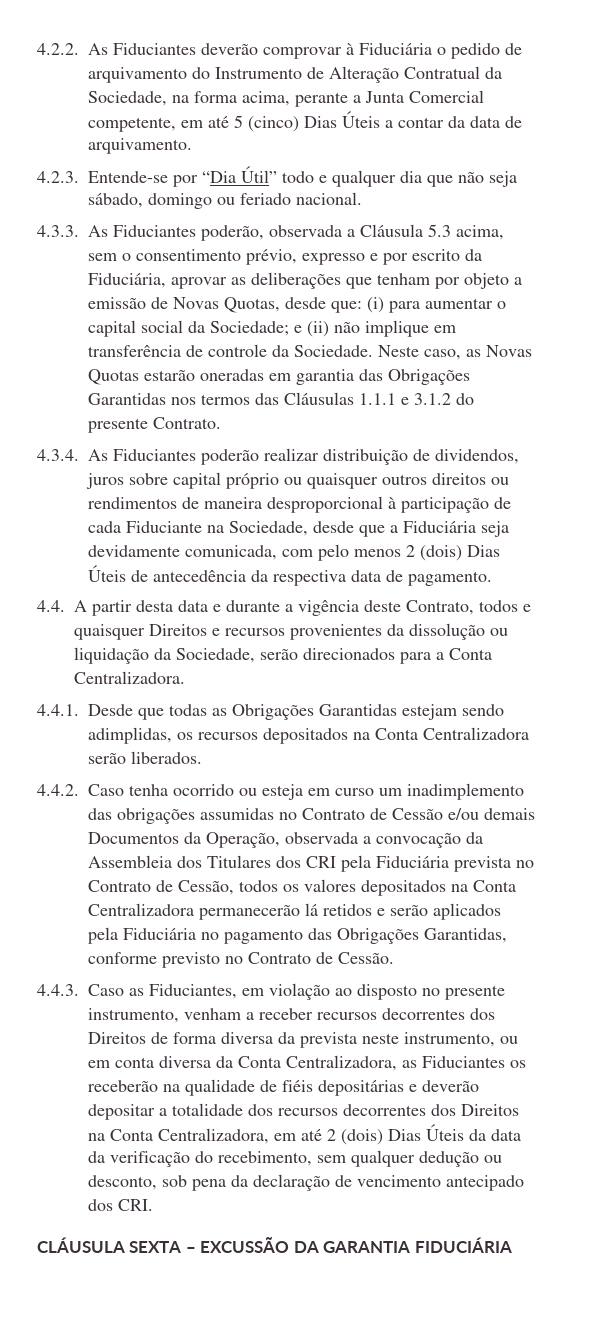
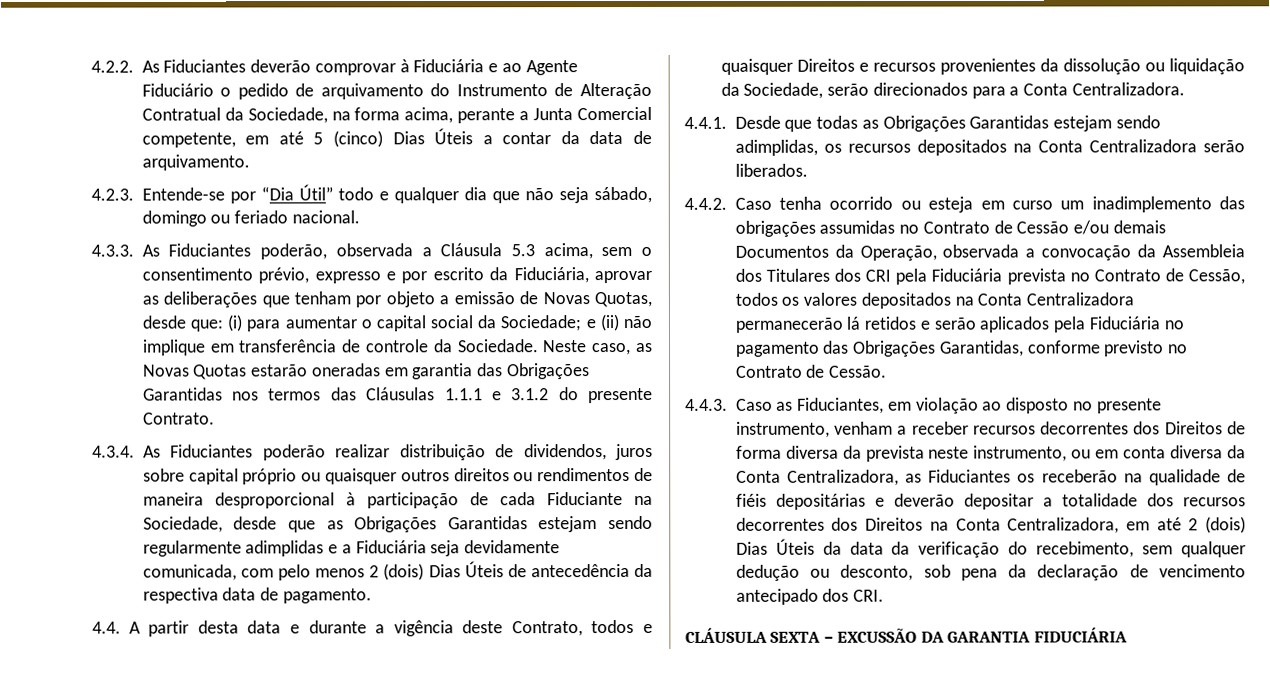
(432, 49) none -> [488,60,578,76] [141,83,214,97] e ao Agente Fiduciário
(385, 531) none -> [326,515,653,533] [142,540,339,557] as Obrigações Garantidas estejam sendo regularmente adimplidas e

